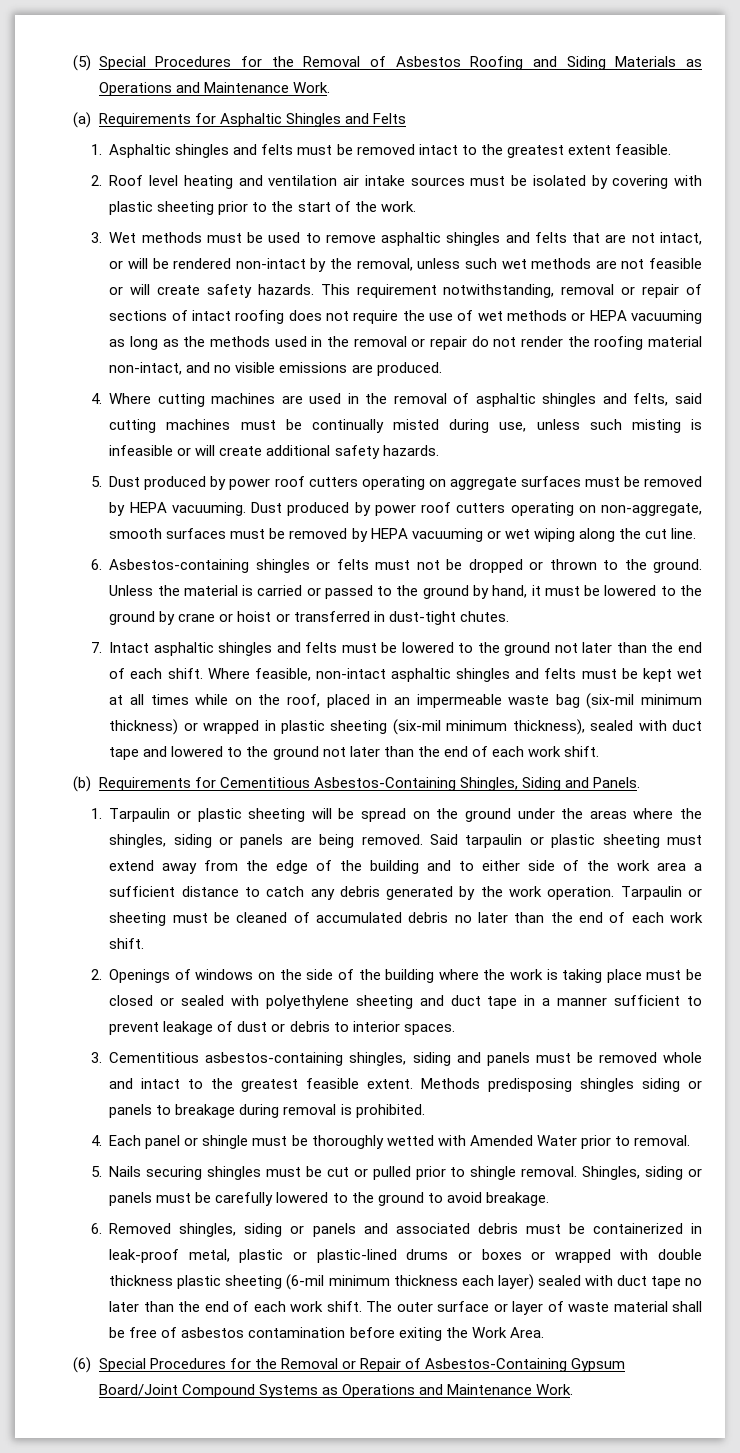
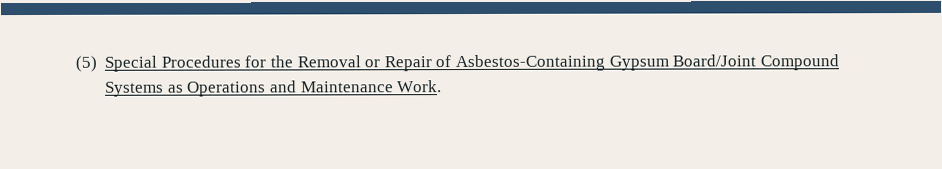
[370,56,703,70] [98,82,330,96] [73,112,406,128] [90,144,671,158] [90,175,703,189] [109,201,416,215] [90,232,703,246] [109,258,702,272] [109,284,703,298] [109,310,703,324] [109,336,703,350] [109,362,442,376] [90,393,702,407] [109,419,703,433] [109,445,439,459] [90,476,702,490] [109,502,703,516] [109,528,696,542] [90,559,703,573] [109,585,703,599] [109,611,509,625] [90,642,702,656] [109,668,702,682] [109,693,702,709] [109,719,703,735] [109,746,599,760] [73,776,641,792] [90,808,702,822] [109,834,702,848] [109,860,702,874] [109,886,702,900] [109,912,704,926] [109,938,145,949] [90,969,702,983] [109,995,702,1009] [109,1021,455,1035] [90,1052,702,1066] [109,1078,702,1092] [109,1104,425,1118] [90,1135,690,1149] [90,1166,702,1180] [109,1192,549,1206] [90,1223,702,1237] [109,1249,703,1263] [109,1274,702,1290] [109,1301,703,1315] [109,1327,544,1341] [73,1357,338,1373] of Asbestos Roofing and Siding Materials as Operations and Maintenance Work. // (a) Requirements for Asphaltic Shingles and Felts // 1. Asphaltic shingles and felts must be removed intact to the greatest extent feasible. // 2. Roof level heating and ventilation air intake sources must be isolated by covering with plastic sheeting prior to the start of the work. // 3. Wet methods must be used to remove asphaltic shingles and felts that are not intact, or will be rendered non-intact by the removal, unless such wet methods are not feasible or will create safety hazards. This requirement notwithstanding, removal or repair of sections of intact roofing does not require the use of wet methods or HEPA vacuuming as long as the methods used in the removal or repair do not render the roofing material non-intact, and no visible emissions are produced. // 4. Where cutting machines are used in the removal of asphaltic shingles and felts, said cutting machines must be continually misted during use, unless such misting is infeasible or will create additional safety hazards. // 5. Dust produced by power roof cutters operating on aggregate surfaces must be removed by HEPA vacuuming. Dust produced by power roof cutters operating on non-aggregate, smooth surfaces must be removed by HEPA vacuuming or wet wiping along the cut line. // 6. Asbestos-containing shingles or felts must not be dropped or thrown to the ground. Unless the material is carried or passed to the ground by hand, it must be lowered to the ground by crane or hoist or transferred in dust-tight chutes. // 7. Intact asphaltic shingles and felts must be lowered to the ground not later than the end of each shift. Where feasible, non-intact asphaltic shingles and felts must be kept wet at all times while on the roof, placed in an impermeable waste bag (six-mil minimum thickness) or wrapped in plastic sheeting (six-mil minimum thickness), sealed with duct tape and lowered to the ground not later than the end of each work shift. // (b) Requirements for Cementitious Asbestos-Containing Shingles, Siding and Panels. // 1. Tarpaulin or plastic sheeting will be spread on the ground under the areas where the shingles, siding or panels are being removed. Said tarpaulin or plastic sheeting must extend away from the edge of the building and to either side of the work area a sufficient distance to catch any debris generated by the work operation. Tarpaulin or sheeting must be cleaned of accumulated debris no later than the end of each work shift. // 2. Openings of windows on the side of the building where the work is taking place must be closed or sealed with polyethylene sheeting and duct tape in a manner sufficient to prevent leakage of dust or debris to interior spaces. // 3. Cementitious asbestos-containing shingles, siding and panels must be removed whole and intact to the greatest feasible extent. Methods predisposing shingles siding or panels to breakage during removal is prohibited. // 4. Each panel or shingle must be thoroughly wetted with Amended Water prior to removal. // 5. Nails securing shingles must be cut or pulled prior to shingle removal. Shingles, siding or panels must be carefully lowered to the ground to avoid breakage. // 6. Removed shingles, siding or panels and associated debris must be containerized in leak-proof metal, plastic or plastic-lined drums or boxes or wrapped with double thickness plastic sheeting (6-mil minimum thickness each layer) sealed with duct tape no later than the end of each work shift. The outer surface or layer of waste material shall be free of asbestos contamination before exiting the Work Area. // (6) Special Procedures for the Removal -> (361, 61) none

